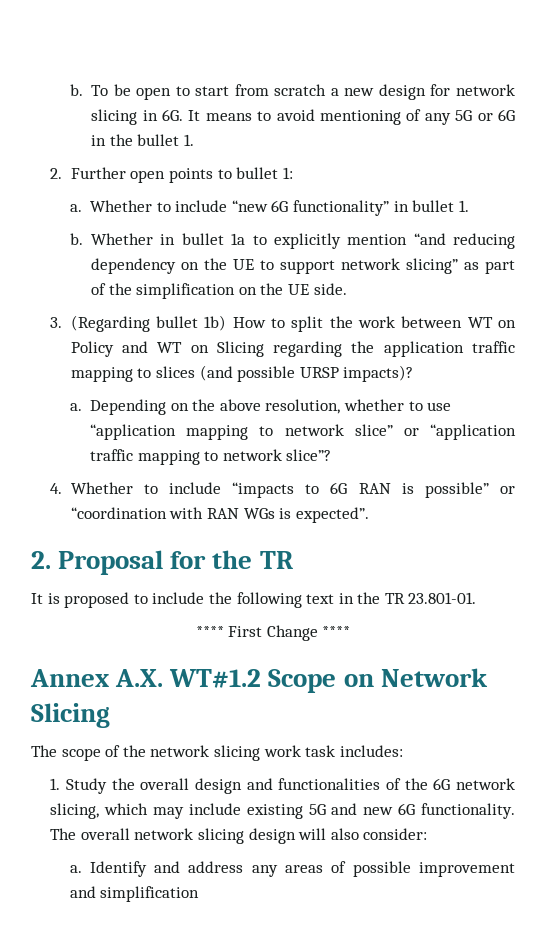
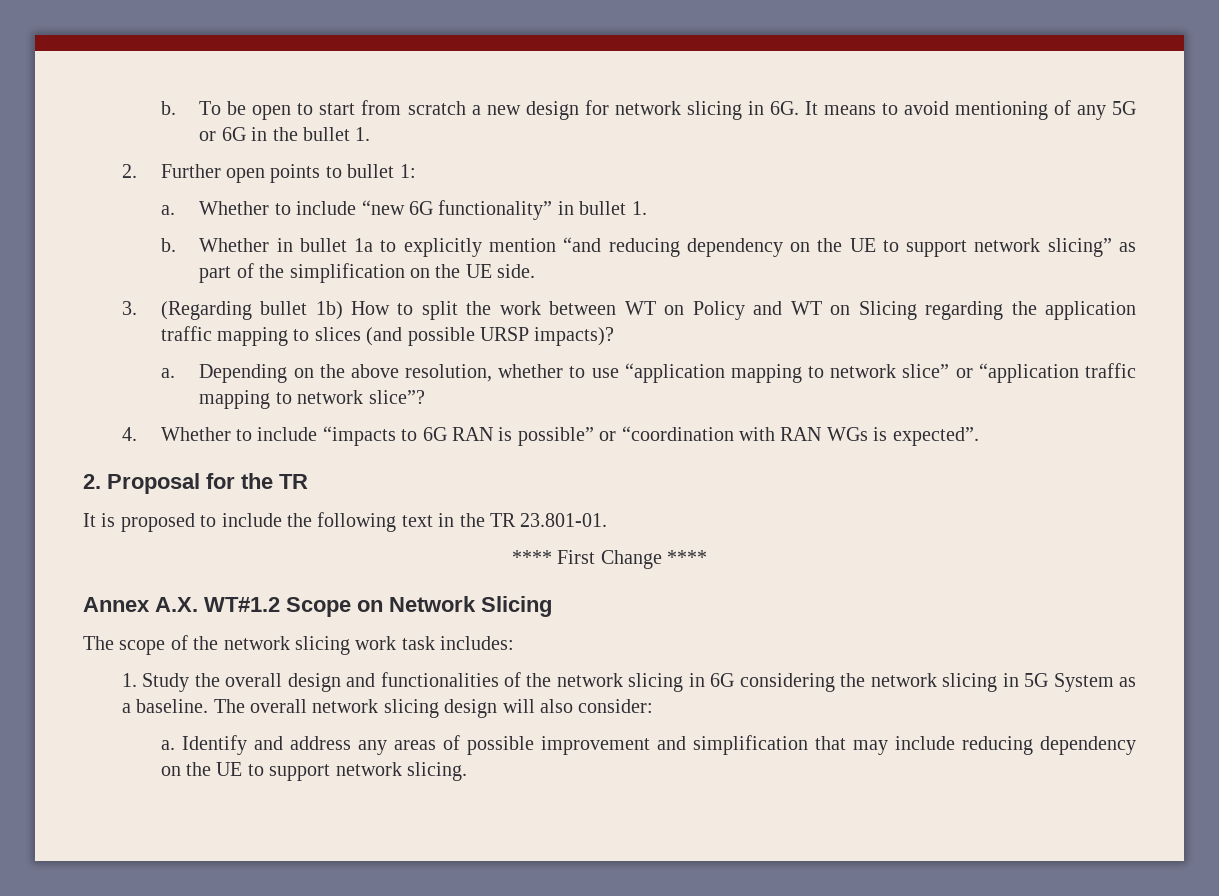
[433,778,515,790] [50,803,516,819] 6G network slicing, which may include existing 5G and new 6G functionality. -> [556,673,1137,692] [121,699,209,713] network slicing in 6G considering the network slicing in 5G System as a baseline.
(200, 894) none -> [814,736,1137,755] [160,762,467,781] that may include reducing dependency on the UE to support network slicing.

